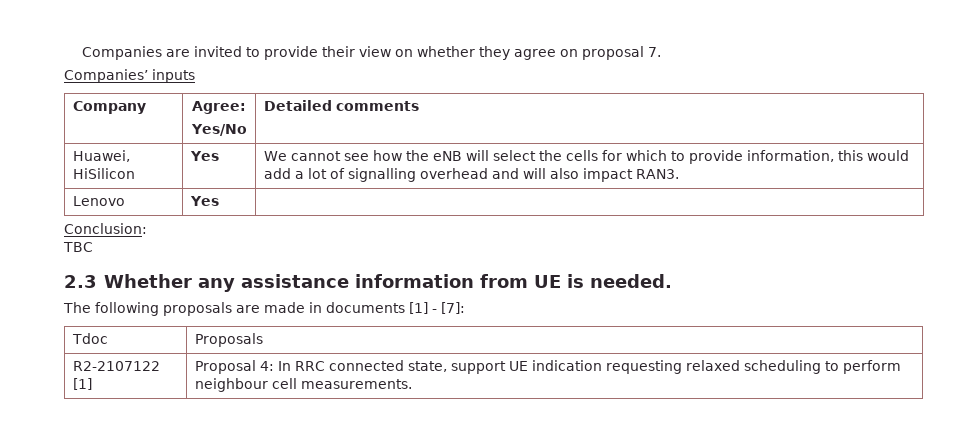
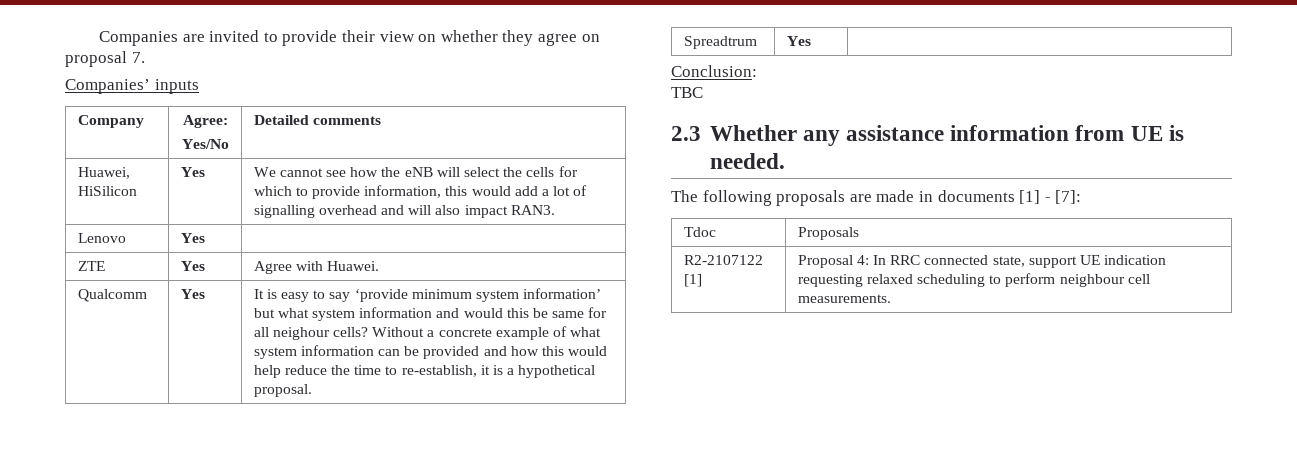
(219, 201) none -> [77,261,105,271] [180,261,205,271] [253,261,380,274] [77,289,147,302] [180,289,205,299] [253,288,602,302] [253,307,608,321] [253,326,602,340] [253,345,608,359] [253,365,596,378] [253,384,312,397] [683,36,757,49] [786,36,811,46] // ZTE | Yes | Agree with Huawei. // Qualcomm | Yes | It is easy to say ‘provide minimum system information’ but what system information and would this be same for all neighour cells? Without a concrete example of what system information can be provided and how this would help reduce the time to re-establish, it is a hypothetical proposal. // Spreadtrum | Yes |

